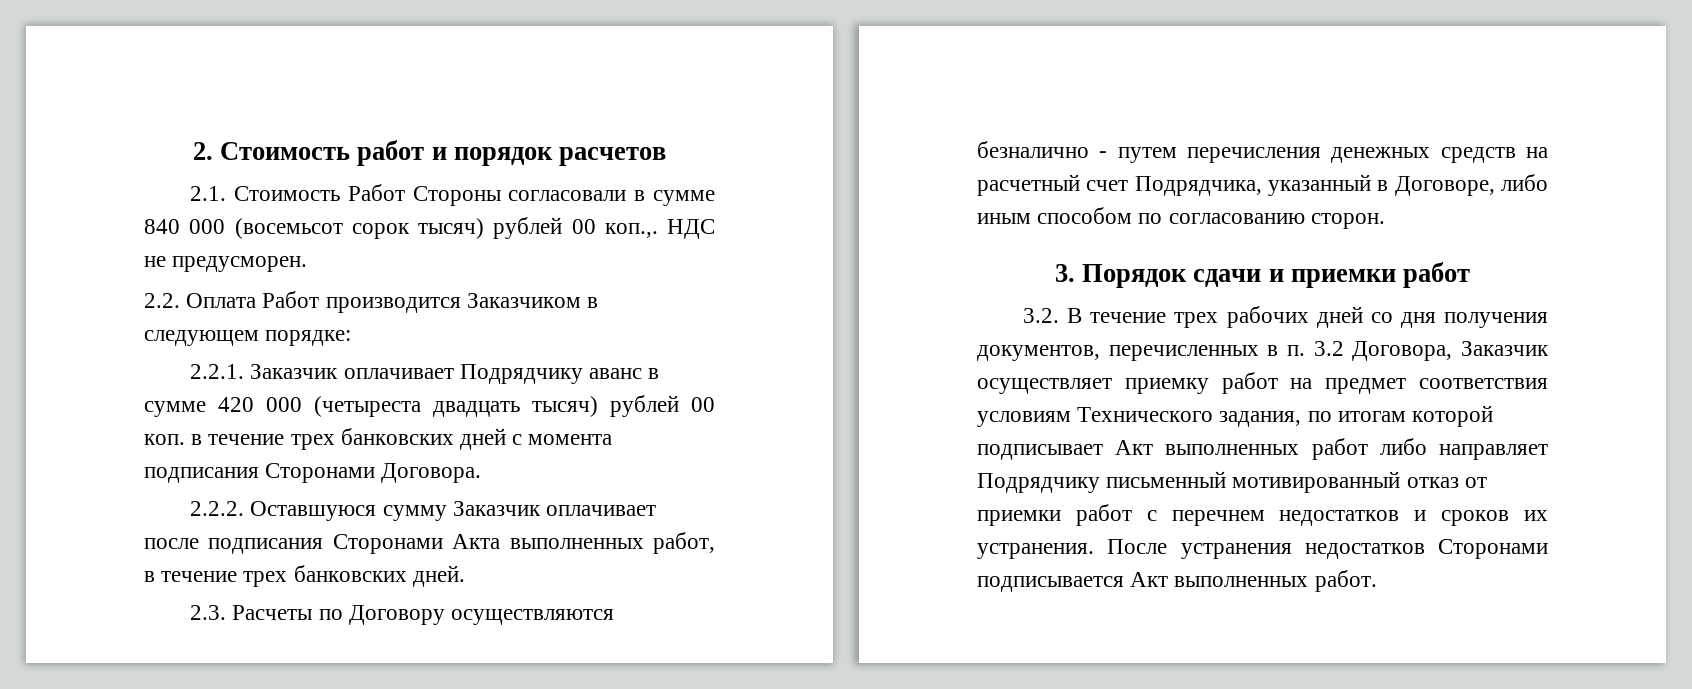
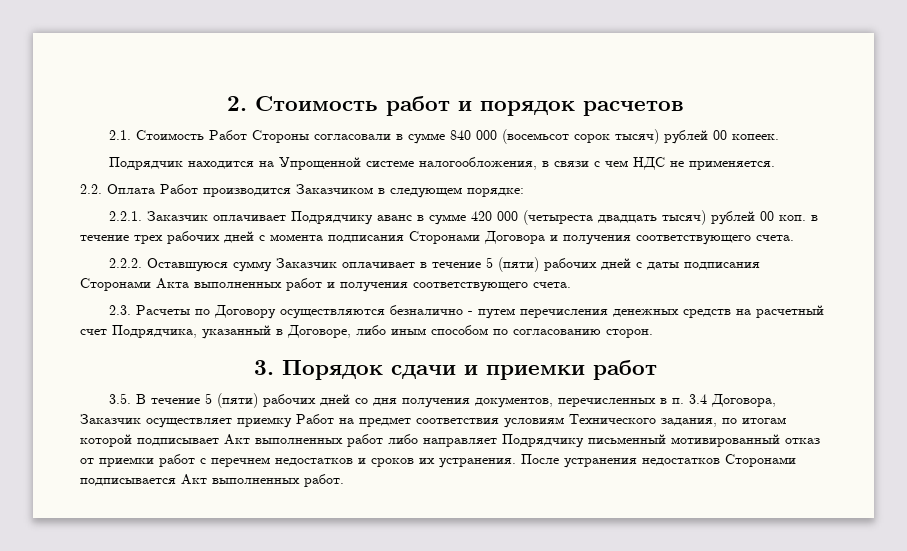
[604,223,658,238] коп.,. -> [732,134,780,140] [109,157,629,170] копеек. // Подрядчик находится на Упрощенной системе налогообложения, в связи с чем
[172,256,308,272] предусморен. -> [689,160,776,170] применяется.
[340,428,454,445] банковских -> [167,231,220,244] рабочих
[381,463,482,483] Договора. -> [484,231,794,245] Договора и получения соответствующего счета.
[144,532,715,554] [144,565,465,587] после подписания Сторонами Акта выполненных работ, в течение трех банковских дней. -> [420,257,761,272] [80,278,571,292] в течение 5 (пяти) рабочих дней с даты подписания Сторонами Акта выполненных работ и получения соответствующего счета.
[1023,308,1060,323] 3.2. -> [109,393,132,404] 3.5.
[1174,312,1219,328] трех -> [205,393,259,408] 5 (пяти)
[1313,341,1344,356] 3.2 -> [689,394,708,404] 3.4
[1221,372,1278,394] работ -> [296,414,334,424] Работ

